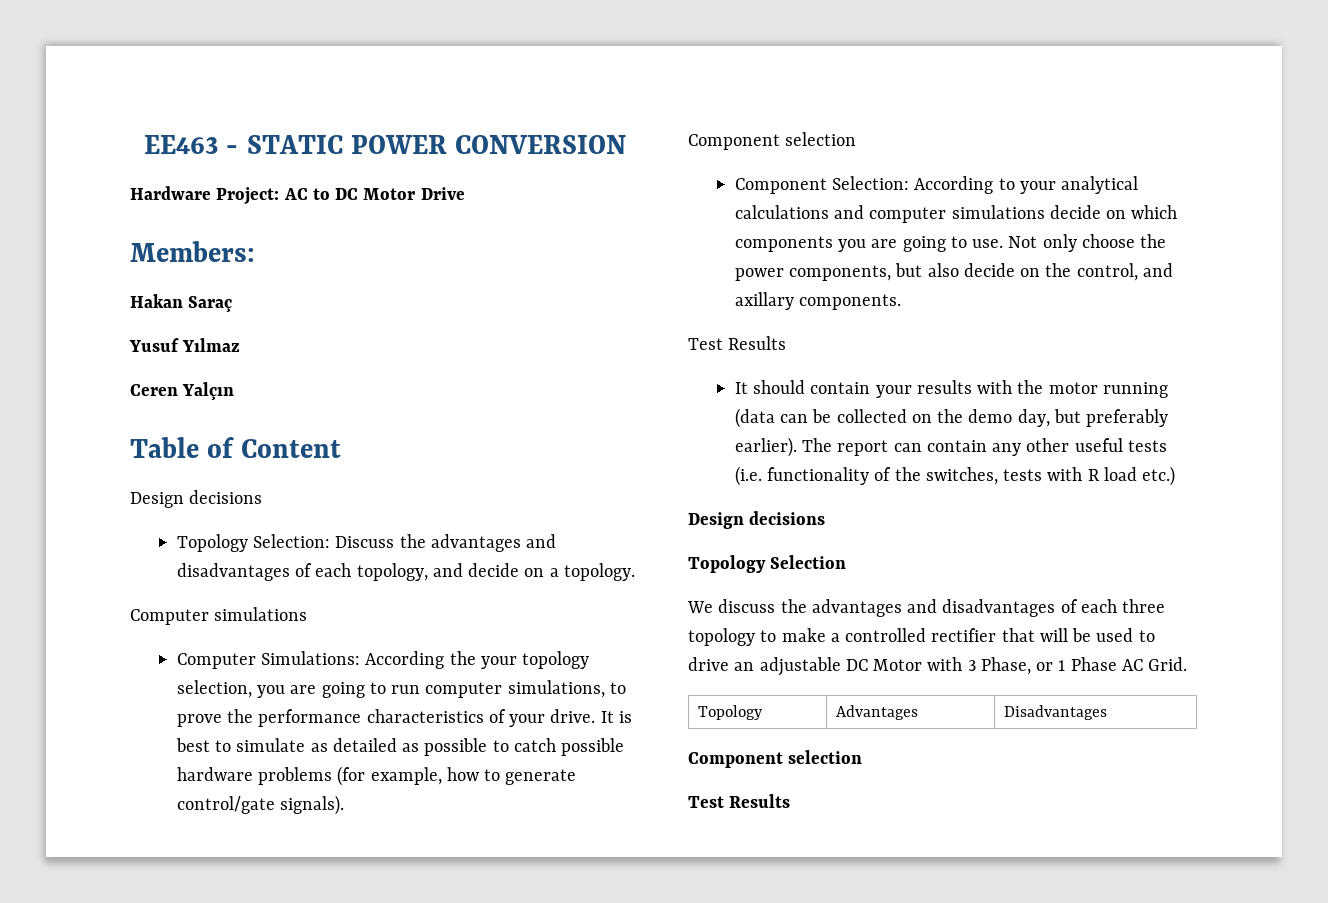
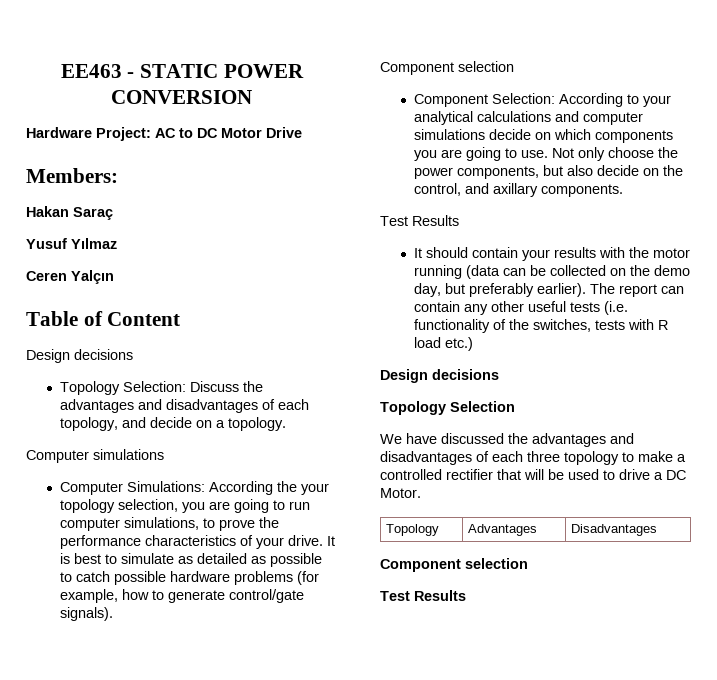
[718,599,776,613] discuss -> [406,433,504,444] have discussed
[734,657,1188,676] an adjustable DC Motor with 3 Phase, or 1 Phase AC Grid. -> [654,470,686,480] [380,488,421,498] a DC Motor.

